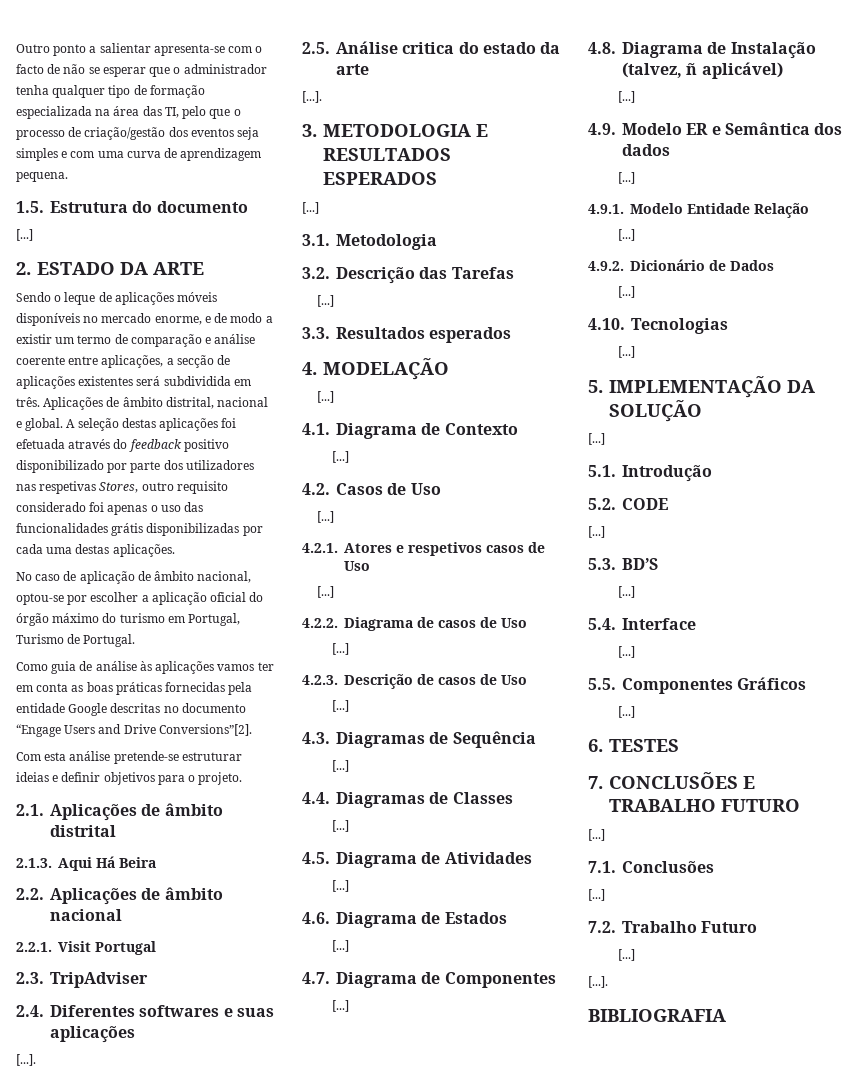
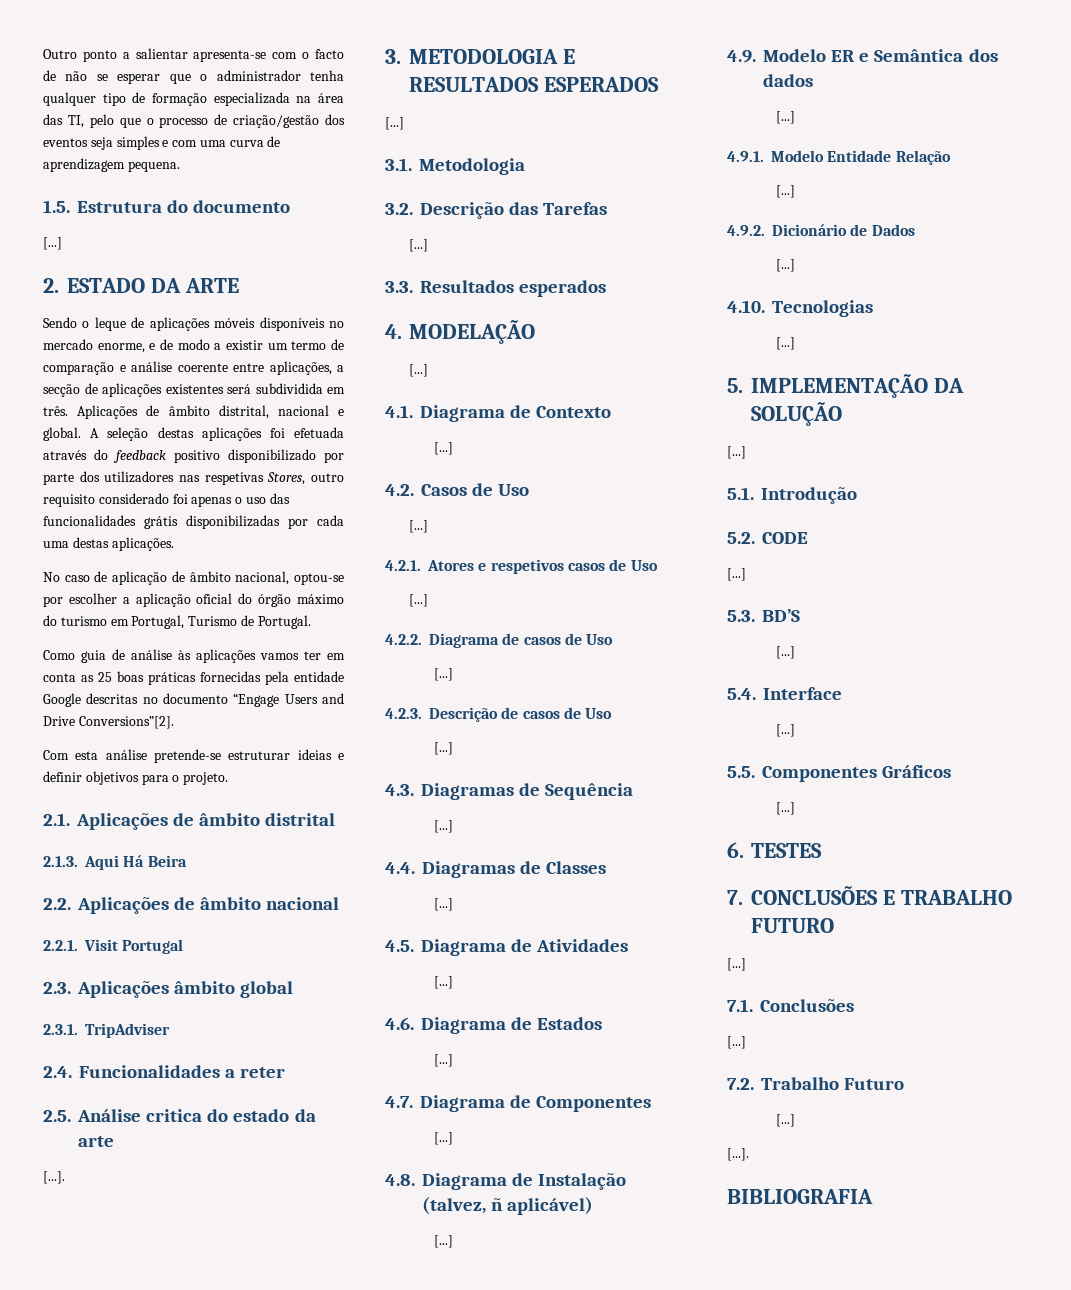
(84, 688) none -> [97,672,112,682] 25
[50,972,148,988] [16,1005,274,1017] [50,1026,135,1043] [16,1054,36,1066] TripAdviser // 2.4. Diferentes softwares e suas aplicações // [...]. -> [77,981,294,998] [43,1023,170,1038] [43,1065,286,1078] Aplicações âmbito global // 2.3.1. TripAdviser // 2.4. Funcionalidades a reter

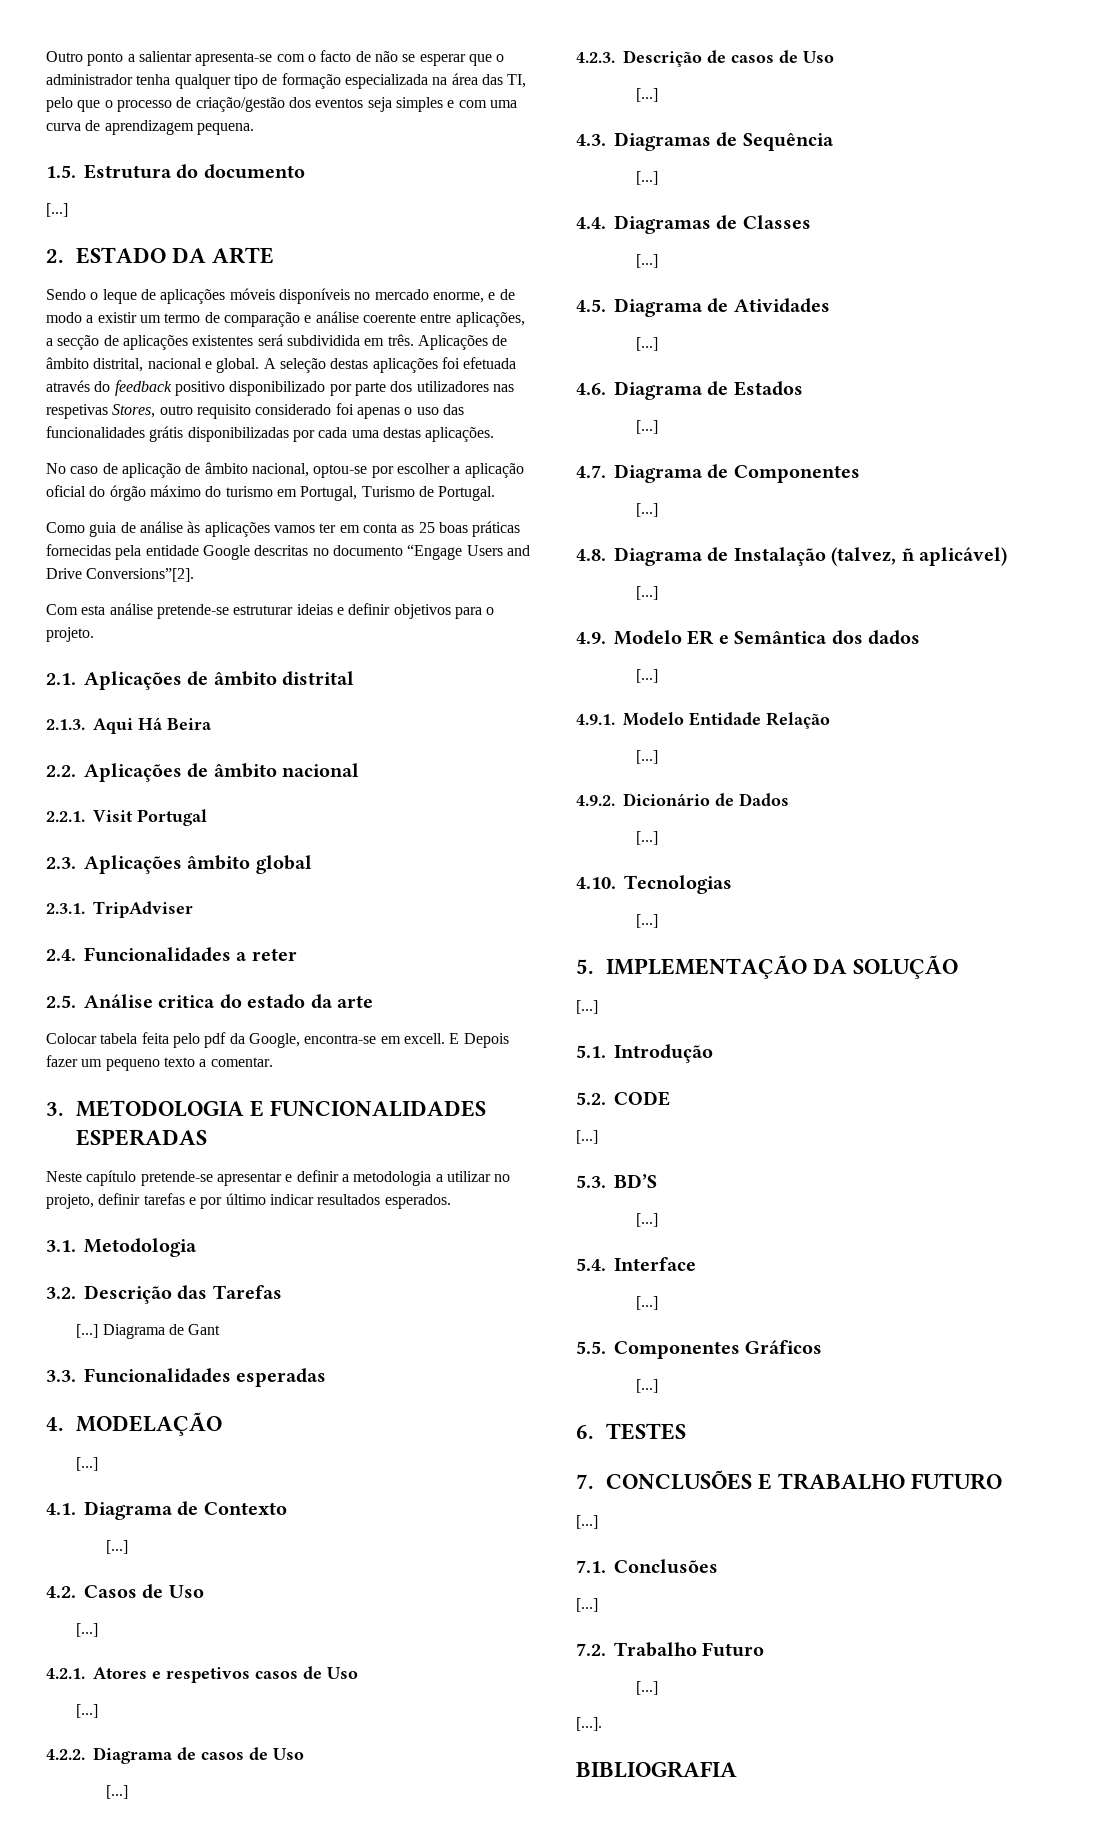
[43,1171,65,1184] [385,49,576,64] [409,77,660,92] [385,117,404,130] [...]. // 3. METODOLOGIA E RESULTADOS ESPERADOS // [...] -> [46,1032,509,1048] [46,1055,273,1071] [46,1100,487,1117] [76,1129,208,1146] [46,1170,511,1186] [46,1193,451,1209] Colocar tabela feita pelo pdf da Google, encontra-se em excell. E Depois fazer um pequeno texto a comentar. // 3. METODOLOGIA E FUNCIONALIDADES ESPERADAS // Neste capítulo pretende-se apresentar e definir a metodologia a utilizar no projeto, definir tarefas e por último indicar resultados esperados.
(429, 245) none -> [102,1324,221,1339] Diagrama de Gant
[420,280,607,297] Resultados esperados -> [84,1368,327,1387] Funcionalidades esperadas

